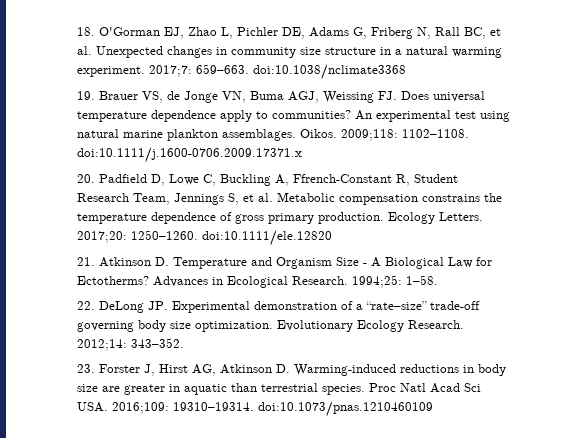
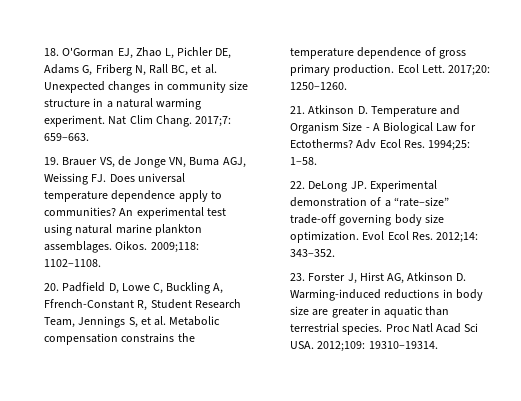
(146, 71) none -> [108,115,192,127] Nat Clim Chang.
[253,64,407,80] doi:10.1038/nclimate3368 -> (90, 137) none
[77,147,303,163] doi:10.1111/j.1600-0706.2009.17371.x -> (102, 263) none
[388,212,484,224] Ecology Letters. -> [397,64,445,73] Ecol Lett.
[202,230,333,246] doi:10.1111/ele.12820 -> (348, 86) none
[153,276,349,288] Advances in Ecological Research. -> [356,139,425,149] Adv Ecol Res.
[277,320,465,332] Evolutionary Ecology Research. -> [362,231,433,240] Evol Ecol Res.
[112,401,434,417] 2016;109: 19310–19314. doi:10.1073/pnas.1210460109 -> [317,341,438,352] 2012;109: 19310–19314.

